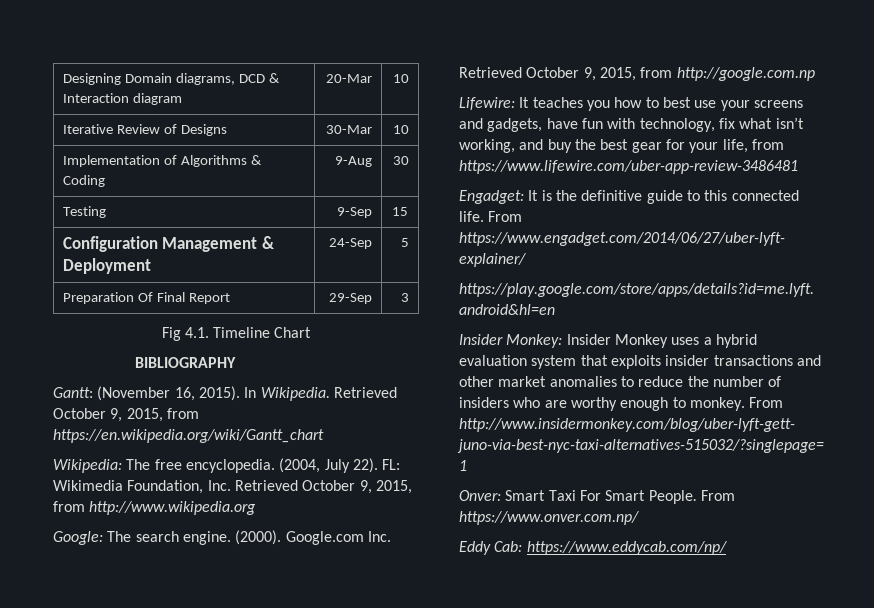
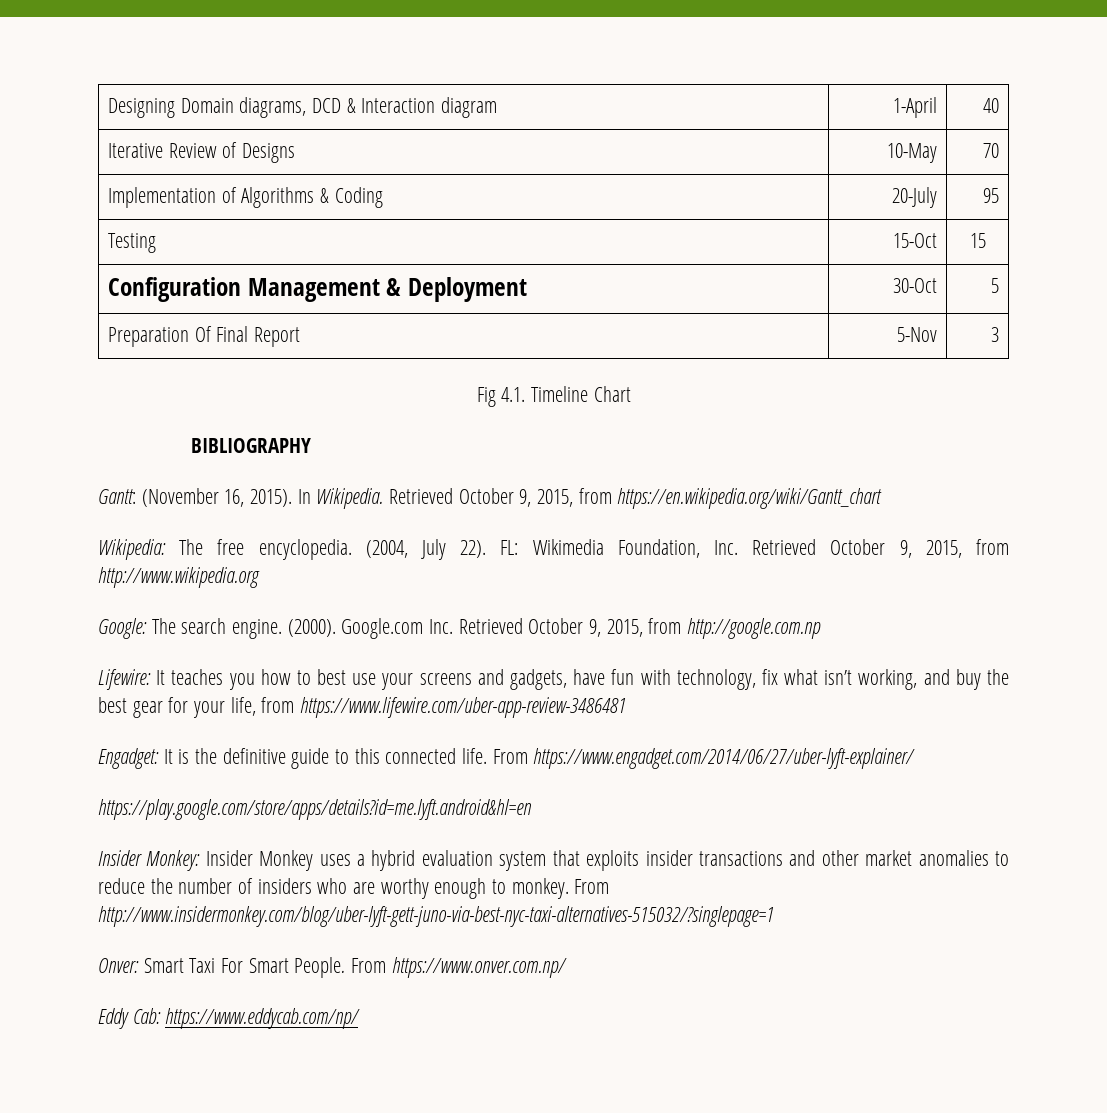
[326,74,373,83] [393,74,410,83] 20-Mar | 10 -> [892,97,937,118] [982,98,999,113] 1-April | 40
[326,125,373,134] [393,125,410,134] 30-Mar | 10 -> [886,143,937,163] [982,143,999,158] 10-May | 70
[335,156,373,167] [393,156,410,165] 9-Aug | 30 -> [891,187,937,208] [982,188,999,203] 20-July | 95
[337,207,373,218] 9-Sep -> [892,233,937,248] 15-Oct
[329,238,373,249] 24-Sep -> [892,278,937,293] 30-Oct
[329,293,373,304] 29-Sep -> [896,327,937,342] 5-Nov

